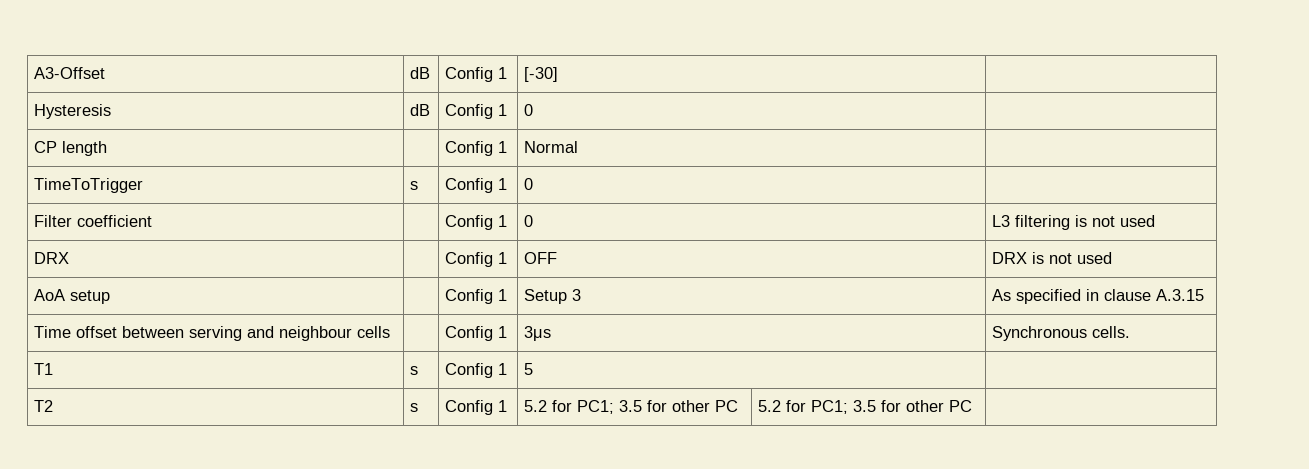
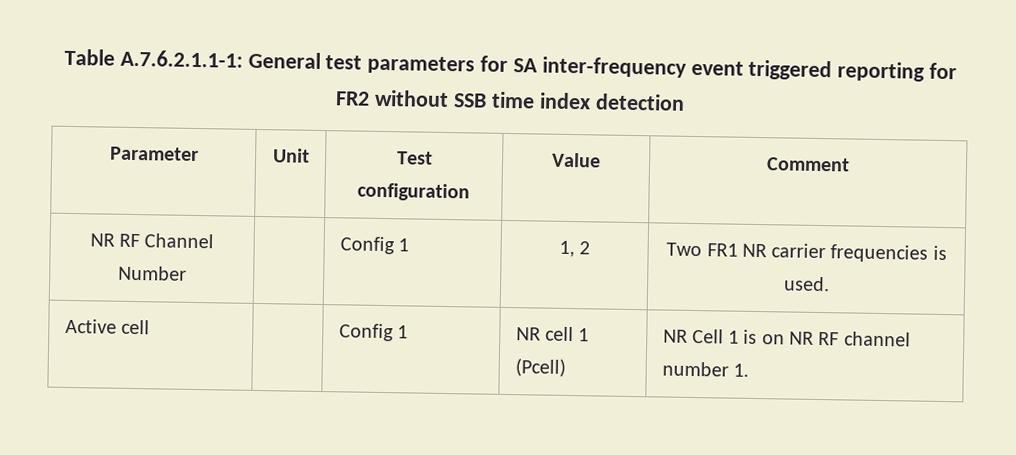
[34,67,106,79] [410,67,431,79] [445,67,508,82] [524,67,559,82] [34,104,112,119] [410,104,431,116] [445,104,508,119] [524,104,534,116] [34,141,108,156] [445,141,508,156] [524,141,579,153] [34,178,144,193] [410,181,419,190] [445,178,508,193] [524,178,534,190] [34,215,153,227] [445,215,508,230] [524,215,534,227] [992,215,1156,230] [34,252,70,264] [445,252,508,267] [524,252,558,264] [992,252,1113,264] [34,289,111,304] [445,289,508,304] [524,289,582,304] [992,289,1205,304] [34,326,391,341] [445,326,508,341] [524,326,552,341] [992,326,1131,341] [34,363,54,375] [410,366,419,375] [445,363,508,378] [524,363,534,375] [34,400,54,412] [410,403,419,412] [445,400,508,415] [524,400,739,414] [758,400,973,414] A3-Offset | dB | Config 1 | [-30] | // Hysteresis | dB | Config 1 | 0 | // CP length | | Config 1 | Normal | // TimeToTrigger | s | Config 1 | 0 | // Filter coefficient | | Config 1 | 0 | L3 filtering is not used // DRX | | Config 1 | OFF | DRX is not used // AoA setup | | Config 1 | Setup 3 | As specified in clause A.3.15 // Time offset between serving and neighbour cells | | Config 1 | 3μs | Synchronous cells. // T1 | s | Config 1 | 5 | // T2 | s | Config 1 | 5.2 for PC1; 3.5 for other PC | 5.2 for PC1; 3.5 for other PC | -> [64,48,957,82] [335,89,685,111] [109,146,199,162] [272,148,310,163] [396,151,433,165] [357,182,471,202] [551,152,601,168] [766,157,850,172] [89,233,215,249] [117,265,187,281] [339,236,409,255] [558,240,591,258] [666,242,947,263] [783,276,830,292] [64,318,150,335] [338,323,408,342] [515,326,590,342] [514,358,566,377] [662,328,911,347] [661,361,749,377] Table A.7.6.2.1.1-1: General test parameters for SA inter-frequency event triggered reporting for FR2 without SSB time index detection // Parameter | Unit | Test configuration | Value | Comment // NR RF Channel Number | | Config 1 | 1, 2 | Two FR1 NR carrier frequencies is used. // Active cell | | Config 1 | NR cell 1 (Pcell) | NR Cell 1 is on NR RF channel number 1.

